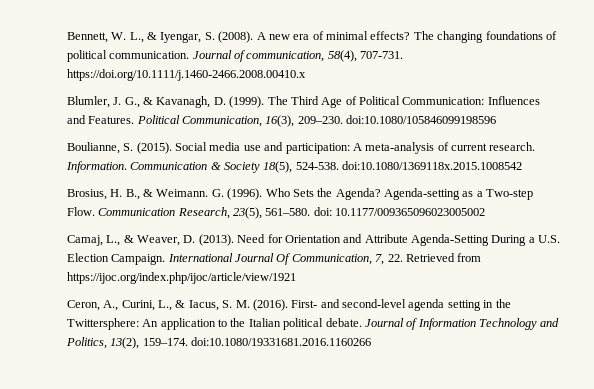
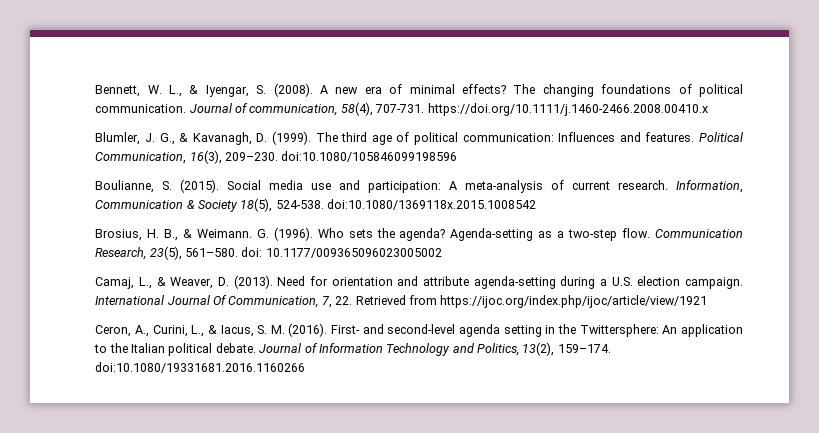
[290,96,485,108] Third Age of Political Communication: -> [341,132,554,145] third age of political communication:
[88,116,135,124] Features. -> [645,132,695,142] features.
[65,161,127,173] Information. -> [676,180,743,193] Information,
[292,188,381,200] Sets the Agenda? -> [348,228,446,241] sets the agenda?
[486,189,534,200] [66,207,95,216] Two-step Flow. -> [568,228,651,241] two-step flow.
[284,234,561,246] [66,253,166,265] Orientation and Attribute Agenda-Setting During a U.S. Election Campaign. -> [331,276,744,289] orientation and attribute agenda-setting during a U.S. election campaign.

